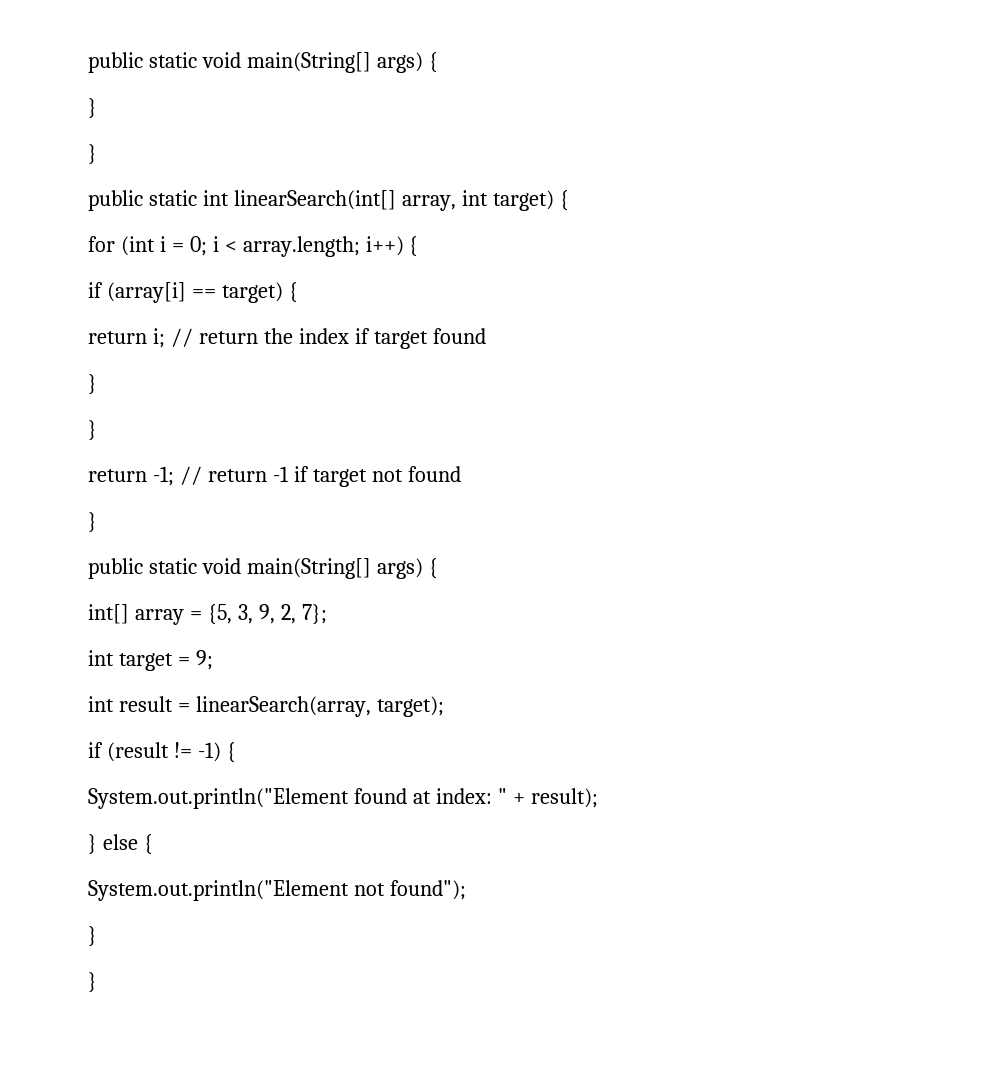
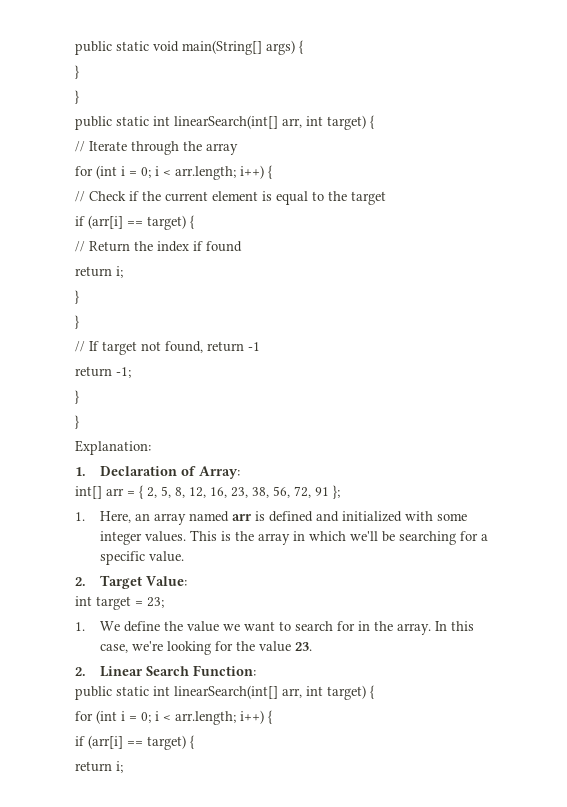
[401,195,456,211] array, -> [282,115,374,130] [75,141,238,155] [75,165,272,180] [75,191,386,205] [75,215,194,230] [75,241,242,252] [75,266,123,278] [75,290,79,304] [75,315,79,329] [75,341,260,355] [75,366,131,378] [75,390,79,404] [75,415,79,429] [75,440,151,455] [75,466,241,479] [75,485,340,499] [75,511,468,525] [100,530,489,545] [100,551,185,565] [75,575,188,589] [75,596,164,610] [75,621,475,635] [100,641,313,655] [75,665,257,677] [75,685,302,700] arr, int target) { // // Iterate through the array // for (int i = 0; i < arr.length; i++) { // // Check if the current element is equal to the target // if (arr[i] == target) { // // Return the index if found // return i; // } // } // // If target not found, return -1 // return -1; // } // } // Explanation: // 1. Declaration of Array: // int[] arr = { 2, 5, 8, 12, 16, 23, 38, 56, 72, 91 }; // 1. Here, an array named arr is defined and initialized with some integer values. This is the array in which we'll be searching for a specific value. // 2. Target Value: // int target = 23; // 1. We define the value we want to search for in the array. In this case, we're looking for the value 23. // 2. Linear Search Function: // public static int linearSearch(int[] arr,
[242,236,360,257] array.length; -> [175,711,236,725] arr.length;
[106,282,186,303] (array[i] -> [88,735,123,749] (arr[i]
[170,328,486,349] [88,374,97,395] [88,420,97,441] [88,466,461,487] [88,512,97,533] [88,558,438,579] [88,604,327,625] [88,650,213,671] [88,696,444,717] [88,742,236,763] [88,788,598,809] [88,834,153,855] [88,880,466,901] [88,926,97,947] [88,972,97,993] // return the index if target found // } // } // return -1; // return -1 if target not found // } // public static void main(String[] args) { // int[] array = {5, 3, 9, 2, 7}; // int target = 9; // int result = linearSearch(array, target); // if (result != -1) { // System.out.println("Element found at index: " + result); // } else { // System.out.println("Element not found"); // } // } -> (123, 767) none

